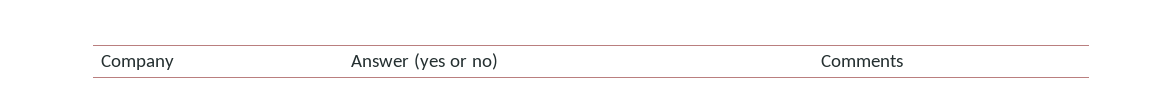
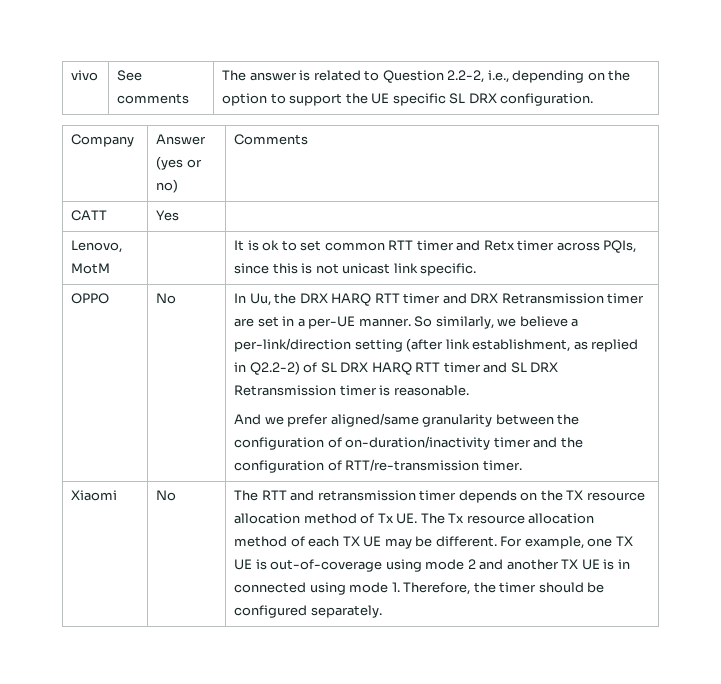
(100, 62) none -> [71,70,99,81] [117,70,143,81] [117,93,190,104] [222,70,631,83] [222,93,594,106] vivo | See comments | The answer is related to Question 2.2-2, i.e., depending on the option to support the UE specific SL DRX configuration. //
(903, 61) none -> [71,210,108,221] [156,210,180,221] [71,240,123,253] [71,263,111,274] [234,240,637,253] [234,263,477,276] [71,293,110,304] [156,293,177,304] [234,293,645,306] [234,316,579,329] [234,338,639,352] [234,361,559,375] [234,385,469,396] [234,413,580,427] [234,436,583,450] [234,459,522,473] [71,490,118,501] [156,490,177,501] [234,490,645,503] [234,513,595,524] [234,536,633,549] [234,559,630,572] [234,582,605,595] [234,605,382,618] // CATT | Yes | // Lenovo, MotM | | It is ok to set common RTT timer and Retx timer across PQIs, since this is not unicast link specific. // OPPO | No | In Uu, the DRX HARQ RTT timer and DRX Retransmission timer are set in a per-UE manner. So similarly, we believe a per-link/direction setting (after link establishment, as replied in Q2.2-2) of SL DRX HARQ RTT timer and SL DRX Retransmission timer is reasonable. // And we prefer aligned/same granularity between the configuration of on-duration/inactivity timer and the configuration of RTT/re-transmission timer. // Xiaomi | No | The RTT and retransmission timer depends on the TX resource allocation method of Tx UE. The Tx resource allocation method of each TX UE may be different. For example, one TX UE is out-of-coverage using mode 2 and another TX UE is in connected using mode 1. Therefore, the timer should be configured separately.

